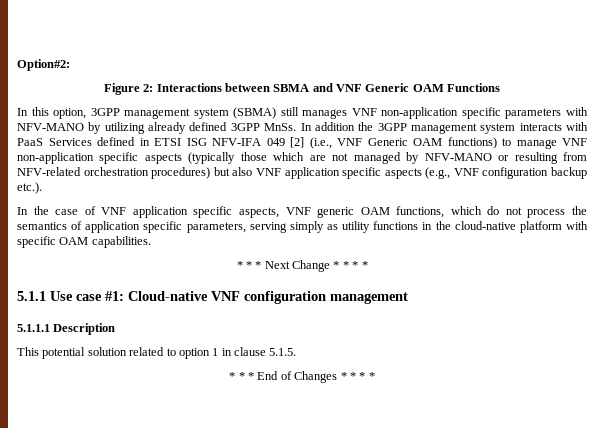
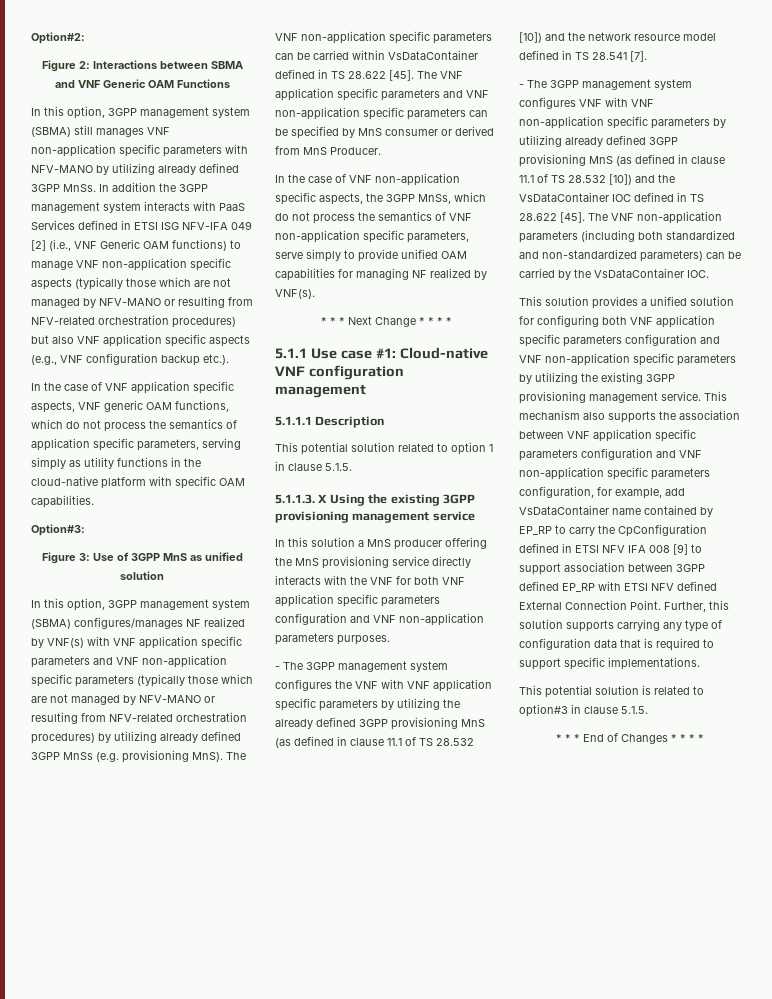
(151, 242) none -> [31,524,85,536] [41,552,243,564] [120,571,164,580] [31,598,250,611] [31,617,245,629] [31,636,242,649] [31,655,227,668] [31,674,253,687] [31,694,215,705] [31,712,247,724] [31,731,241,744] [31,750,246,763] [275,31,492,44] [275,50,478,60] [275,69,463,81] [275,88,489,101] [275,107,488,120] [275,126,494,139] [275,146,381,155] [275,173,460,186] [275,192,486,205] [275,211,472,224] [275,230,469,243] [275,249,467,262] [275,268,487,281] [275,289,315,299] // Option#3: // Figure 3: Use of 3GPP MnS as unified solution // In this option, 3GPP management system (SBMA) configures/manages NF realized by VNF(s) with VNF application specific parameters and VNF non-application specific parameters (typically those which are not managed by NFV-MANO or resulting from NFV-related orchestration procedures) by utilizing already defined 3GPP MnSs (e.g. provisioning MnS). The VNF non-application specific parameters can be carried within VsDataContainer defined in TS 28.622 [45]. The VNF application specific parameters and VNF non-application specific parameters can be specified by MnS consumer or derived from MnS Producer. // In the case of VNF non-application specific aspects, the 3GPP MnSs, which do not process the semantics of VNF non-application specific parameters, serve simply to provide unified OAM capabilities for managing NF realized by VNF(s).
(297, 352) none -> [275,494,475,506] [275,511,475,523] [275,537,487,550] [275,556,471,569] [275,575,465,585] [275,594,440,607] [275,613,484,626] [275,633,390,645] [275,661,448,672] [275,679,492,692] [275,698,460,711] [275,717,485,730] [275,736,474,748] [519,32,716,43] [519,50,647,62] [519,79,692,90] [519,97,654,109] [519,116,726,129] [519,135,678,147] [519,154,725,167] [519,174,675,185] [519,192,704,202] [519,211,722,224] [519,230,735,243] [519,249,741,262] [519,268,709,280] [519,296,734,309] [519,315,715,328] [519,334,720,347] [519,353,736,366] [519,372,675,384] [519,391,727,404] [519,410,740,423] [519,429,696,442] [519,448,702,461] [519,467,710,480] [519,486,685,499] [519,505,713,517] [519,524,707,537] [519,543,702,555] [519,562,705,575] [519,581,717,592] [519,600,729,612] [519,619,722,632] [519,638,714,651] [519,657,700,670] [519,685,704,698] [519,704,648,717] // 5.1.1.3. X Using the existing 3GPP provisioning management service // In this solution a MnS producer offering the MnS provisioning service directly interacts with the VNF for both VNF application specific parameters configuration and VNF non-application parameters purposes. // - The 3GPP management system configures the VNF with VNF application specific parameters by utilizing the already defined 3GPP provisioning MnS (as defined in clause 11.1 of TS 28.532 [10]) and the network resource model defined in TS 28.541 [7]. // - The 3GPP management system configures VNF with VNF non-application specific parameters by utilizing already defined 3GPP provisioning MnS (as defined in clause 11.1 of TS 28.532 [10]) and the VsDataContainer IOC defined in TS 28.622 [45]. The VNF non-application parameters (including both standardized and non-standardized parameters) can be carried by the VsDataContainer IOC. // This solution provides a unified solution for configuring both VNF application specific parameters configuration and VNF non-application specific parameters by utilizing the existing 3GPP provisioning management service. This mechanism also supports the association between VNF application specific parameters configuration and VNF non-application specific parameters configuration, for example, add VsDataContainer name contained by EP_RP to carry the CpConfiguration defined in ETSI NFV IFA 008 [9] to support association between 3GPP defined EP_RP with ETSI NFV defined External Connection Point. Further, this solution supports carrying any type of configuration data that is required to support specific implementations. // This potential solution is related to option#3 in clause 5.1.5.

